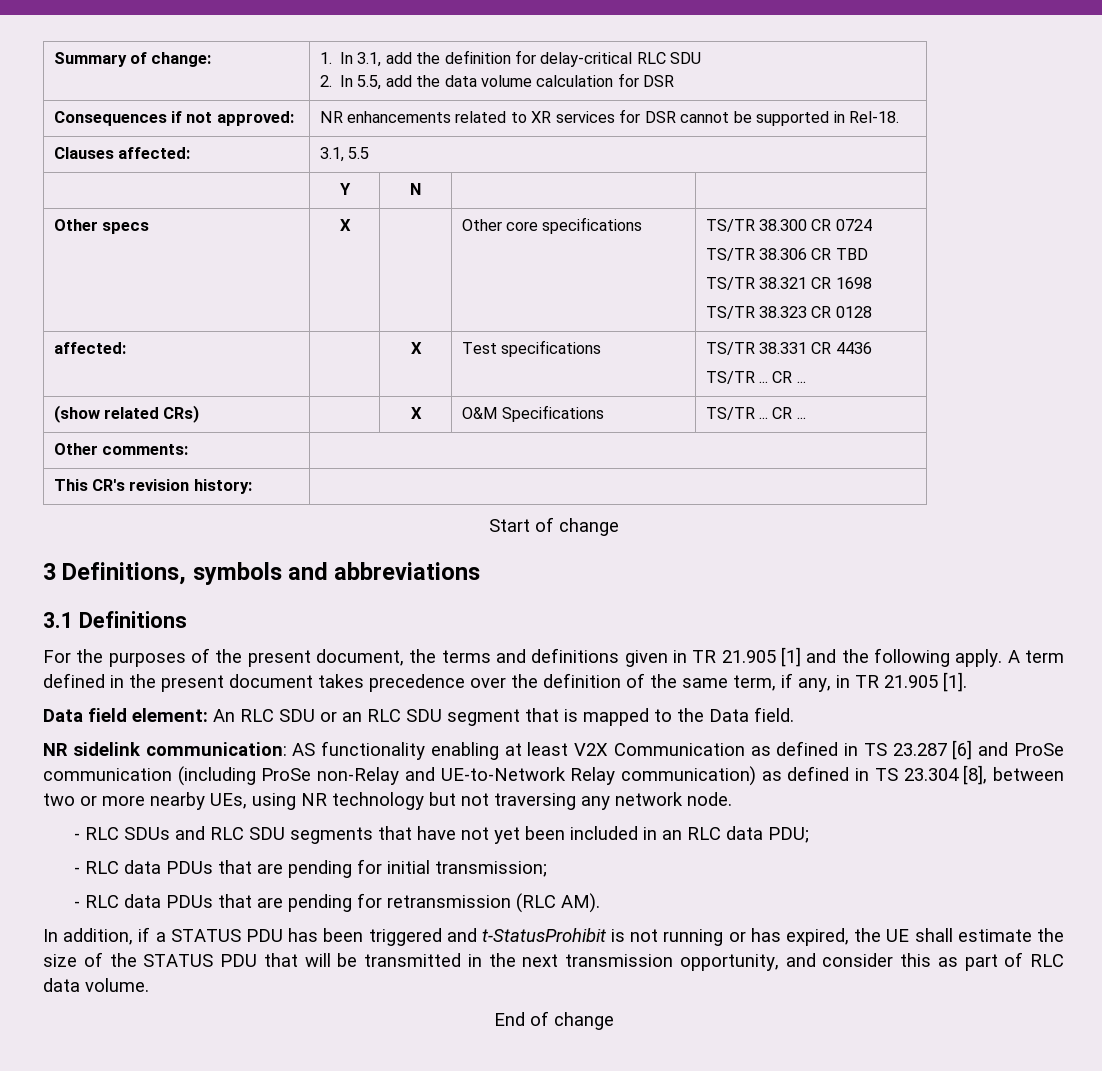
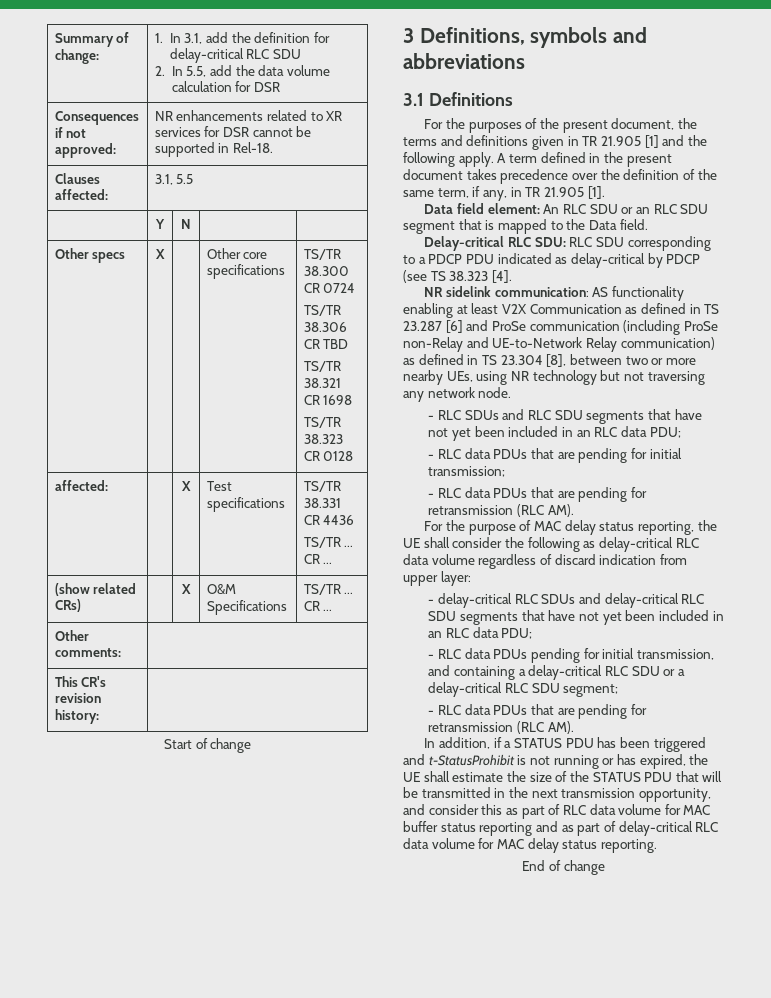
(794, 714) none -> [424,236,711,251] [403,253,701,268] [403,270,512,283] // Delay-critical RLC SDU: RLC SDU corresponding to a PDCP PDU indicated as delay-critical by PDCP (see TS 38.323 [4].
(600, 903) none -> [424,520,717,535] [403,537,699,552] [403,554,687,569] [403,571,471,586] [428,593,705,608] [428,610,724,625] [428,627,533,639] [428,648,714,663] [428,665,685,680] [428,682,619,697] [428,704,647,719] [428,721,574,734] // For the purpose of MAC delay status reporting, the UE shall consider the following as delay-critical RLC data volume regardless of discard indication from upper layer: // - delay-critical RLC SDUs and delay-critical RLC SDU segments that have not yet been included in an RLC data PDU; // - RLC data PDUs pending for initial transmission, and containing a delay-critical RLC SDU or a delay-critical RLC SDU segment; // - RLC data PDUs that are pending for retransmission (RLC AM).
[85,978,149,992] volume. -> [618,804,711,815] [403,821,719,836] [403,838,657,853] volume for MAC buffer status reporting and as part of delay-critical RLC data volume for MAC delay status reporting.

